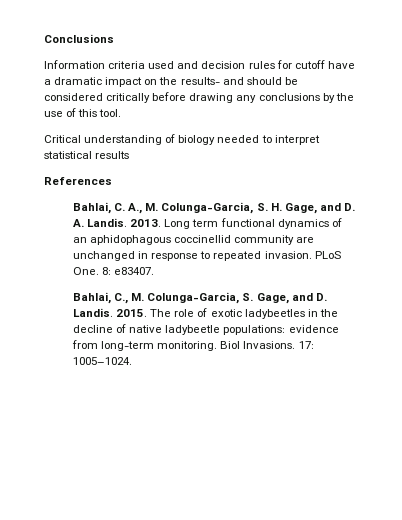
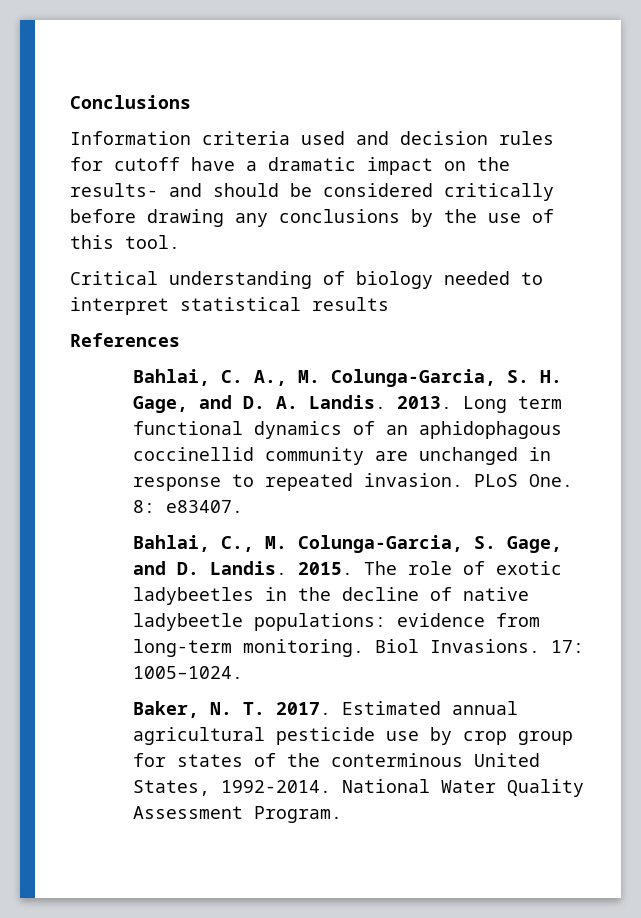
(133, 361) none -> [132,701,518,718] [132,727,573,745] [132,753,540,767] [132,779,584,797] [132,806,342,823] // Baker, N. T. 2017. Estimated annual agricultural pesticide use by crop group for states of the conterminous United States, 1992-2014. National Water Quality Assessment Program.

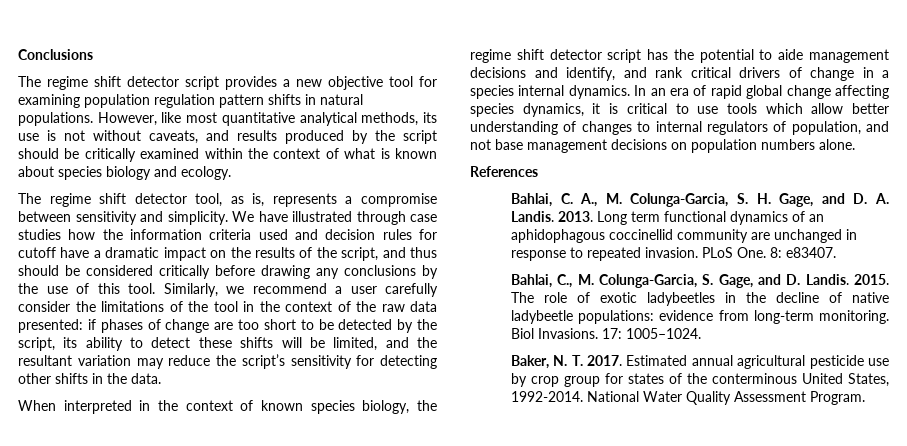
[70,131,191,145] Information -> [18,76,437,90] [18,94,363,108] [18,112,438,126] [18,130,437,144] [18,148,437,162] [18,166,231,180] [18,193,437,207] [18,211,437,225] [18,229,202,240] The regime shift detector script provides a new objective tool for examining population regulation pattern shifts in natural populations. However, like most quantitative analytical methods, its use is not without caveats, and results produced by the script should be critically examined within the context of what is known about species biology and ecology. // The regime shift detector tool, as is, represents a compromise between sensitivity and simplicity. We have illustrated through case studies how the information
[70,183,202,197] results- and -> [254,247,438,261] results of the script, and thus
[70,271,543,289] [70,297,389,315] // Critical understanding of biology needed to interpret statistical results -> [163,283,438,297] [18,301,437,312] [18,319,437,333] [18,337,438,351] [18,354,437,369] [18,373,161,384] [18,400,437,414] [470,49,889,63] [470,67,889,81] [470,85,889,99] [470,103,889,117] [470,121,889,135] [470,139,855,153] Similarly, we recommend a user carefully consider the limitations of the tool in the context of the raw data presented: if phases of change are too short to be detected by the script, its ability to detect these shifts will be limited, and the resultant variation may reduce the script’s sensitivity for detecting other shifts in the data. // When interpreted in the context of known species biology, the regime shift detector script has the potential to aide management decisions and identify, and rank critical drivers of change in a species internal dynamics. In an era of rapid global change affecting species dynamics, it is critical to use tools which allow better understanding of changes to internal regulators of population, and not base management decisions on population numbers alone.

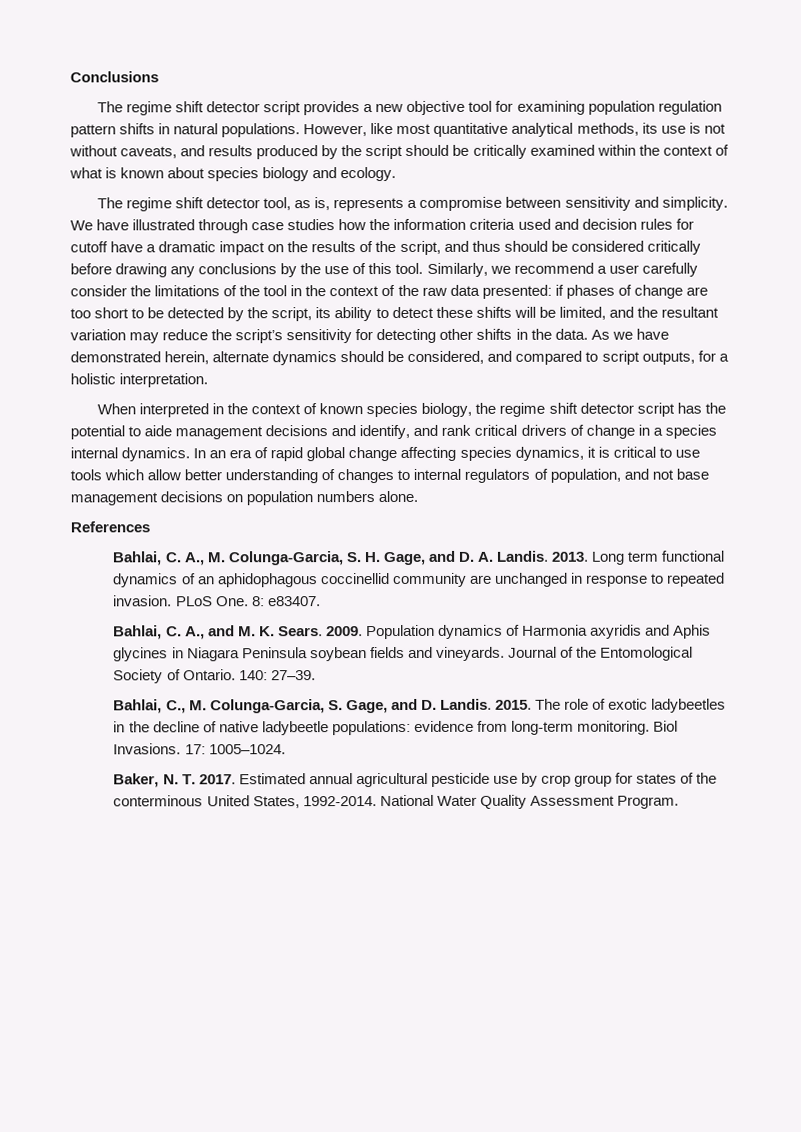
(161, 378) none -> [590,328,669,340] [70,350,729,366] [70,373,209,388] As we have demonstrated herein, alternate dynamics should be considered, and compared to script outputs, for a holistic interpretation.
(836, 252) none -> [113,624,712,640] [113,646,694,662] [113,669,316,684] // Bahlai, C. A., and M. K. Sears. 2009. Population dynamics of Harmonia axyridis and Aphis glycines in Niagara Peninsula soybean fields and vineyards. Journal of the Entomological Society of Ontario. 140: 27–39.

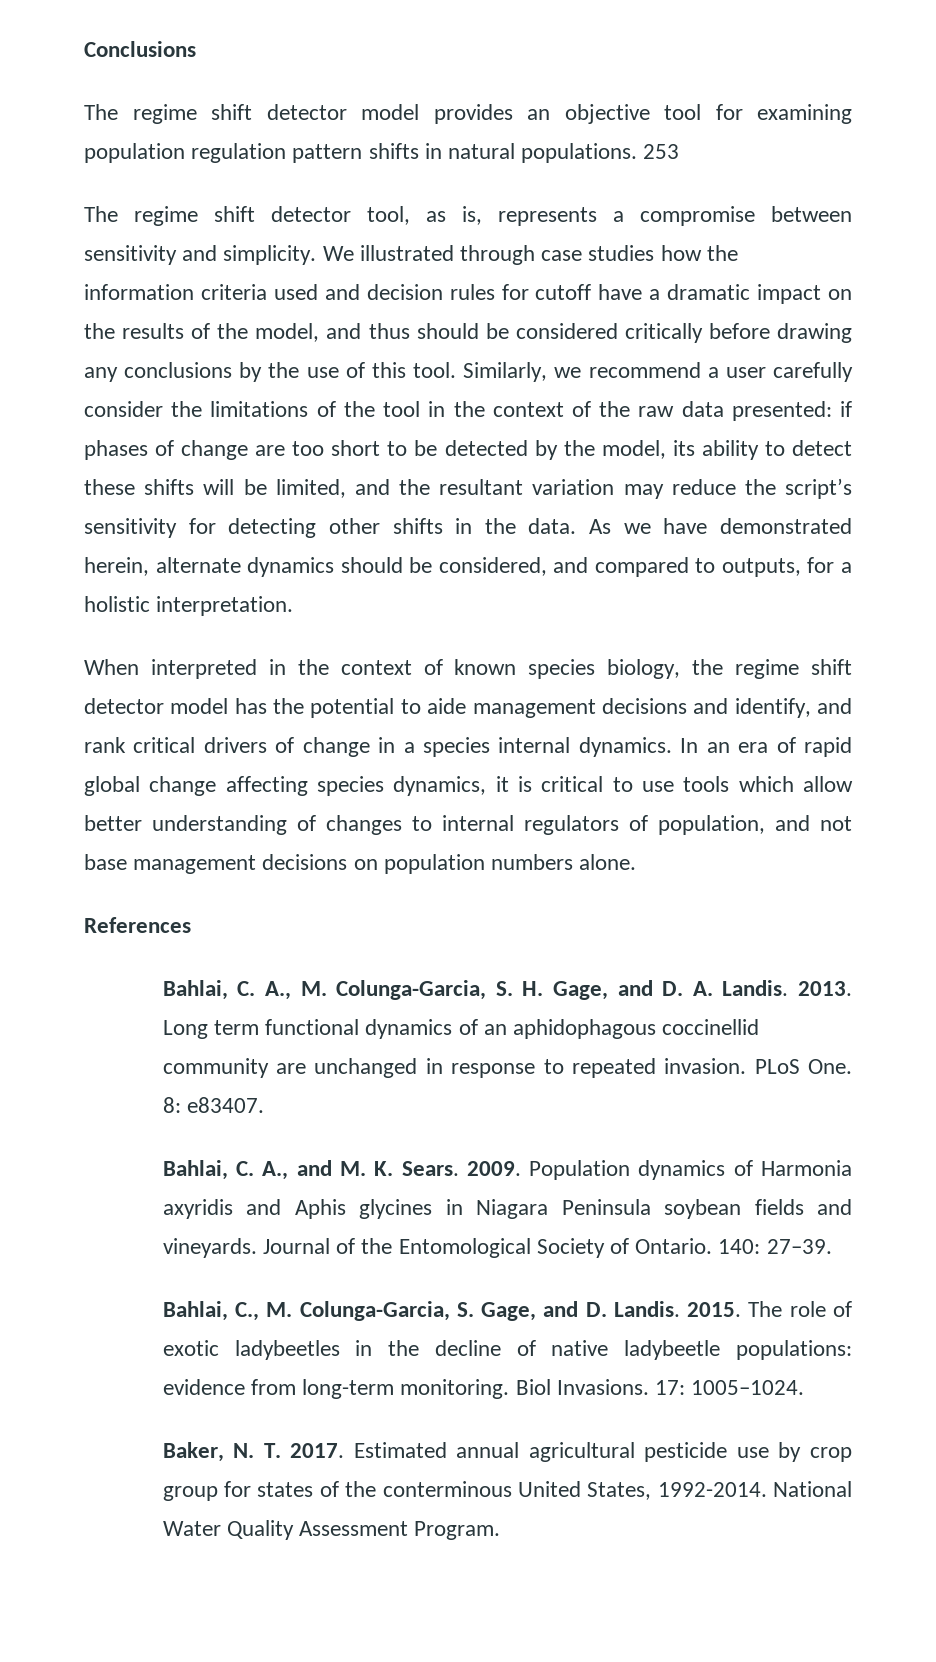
[263,101,404,116] script provides a new -> [361,104,550,124] model provides an
[303,122,726,137] [69,144,729,160] [69,167,397,182] However, like most quantitative analytical methods, its use is not without caveats, and results produced by the script should be critically examined within the context of what is known about species biology and ecology. -> [643,144,680,159] 253
[96,219,130,231] have -> (354, 253) none
[399,240,441,256] script, -> [255,323,320,342] model,
[271,307,313,322] script, -> [601,440,666,459] model,
[601,350,640,365] script -> (716, 565) none
[636,402,675,417] script -> [170,698,229,714] model

